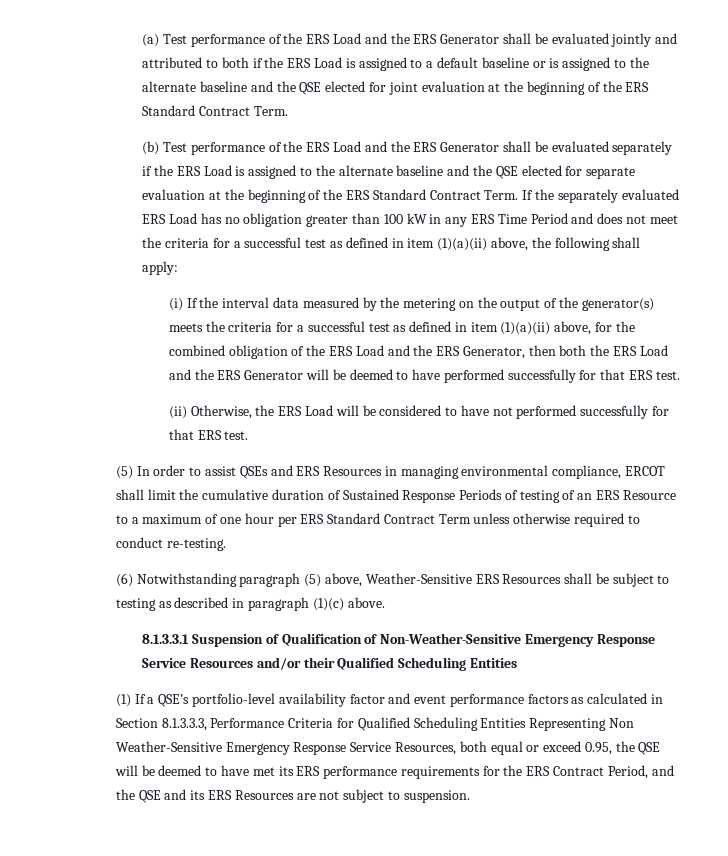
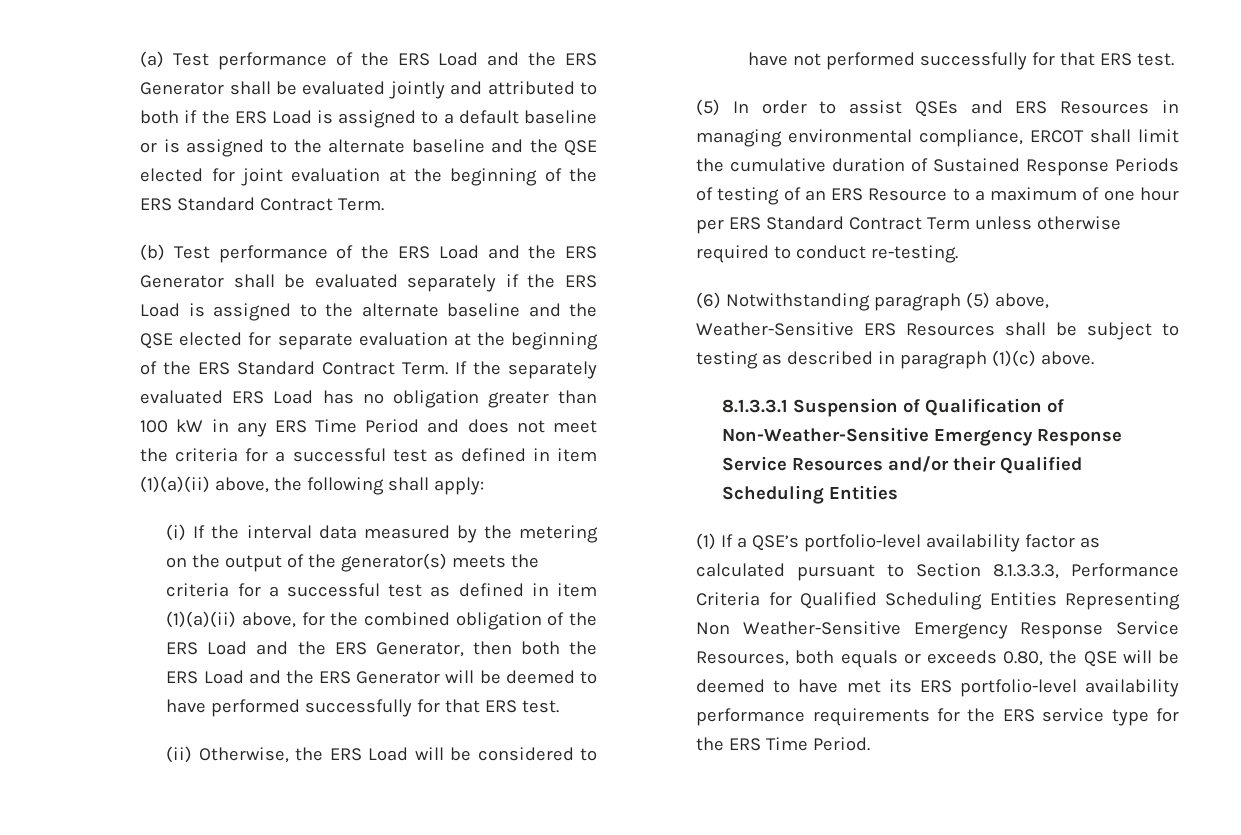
[388,693,664,707] and event performance factors as calculated in -> [1080,537,1101,548] [696,563,905,581] as calculated pursuant to
[490,741,612,755] equal or exceed 0.95, -> [840,650,1044,668] equals or exceeds 0.80,
(321, 771) none -> [959,679,1179,697] portfolio-level availability
[553,765,674,779] [115,789,470,803] Contract Period, and the QSE and its ERS Resources are not subject to suspension. -> [1042,708,1179,726] [696,737,871,751] service type for the ERS Time Period.

